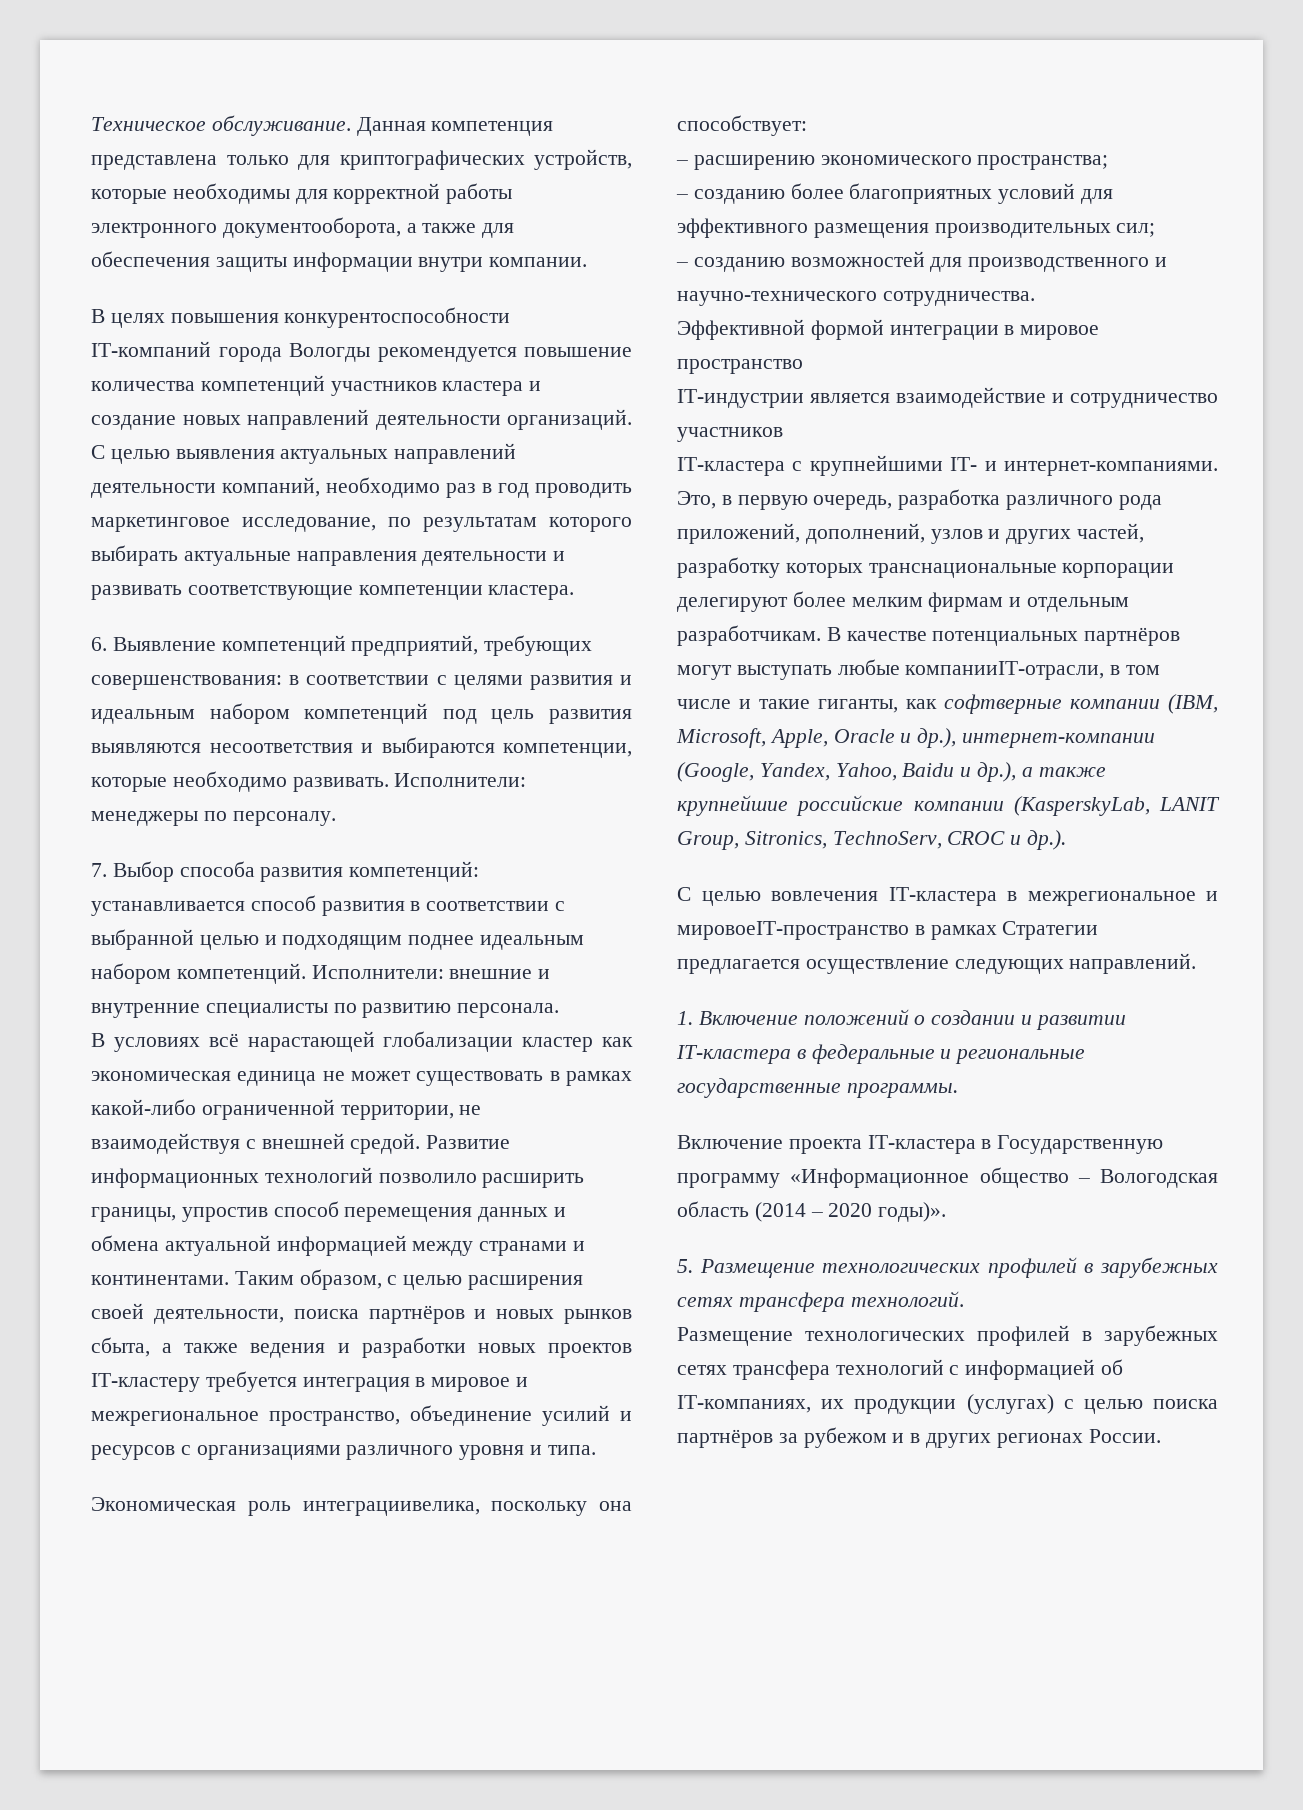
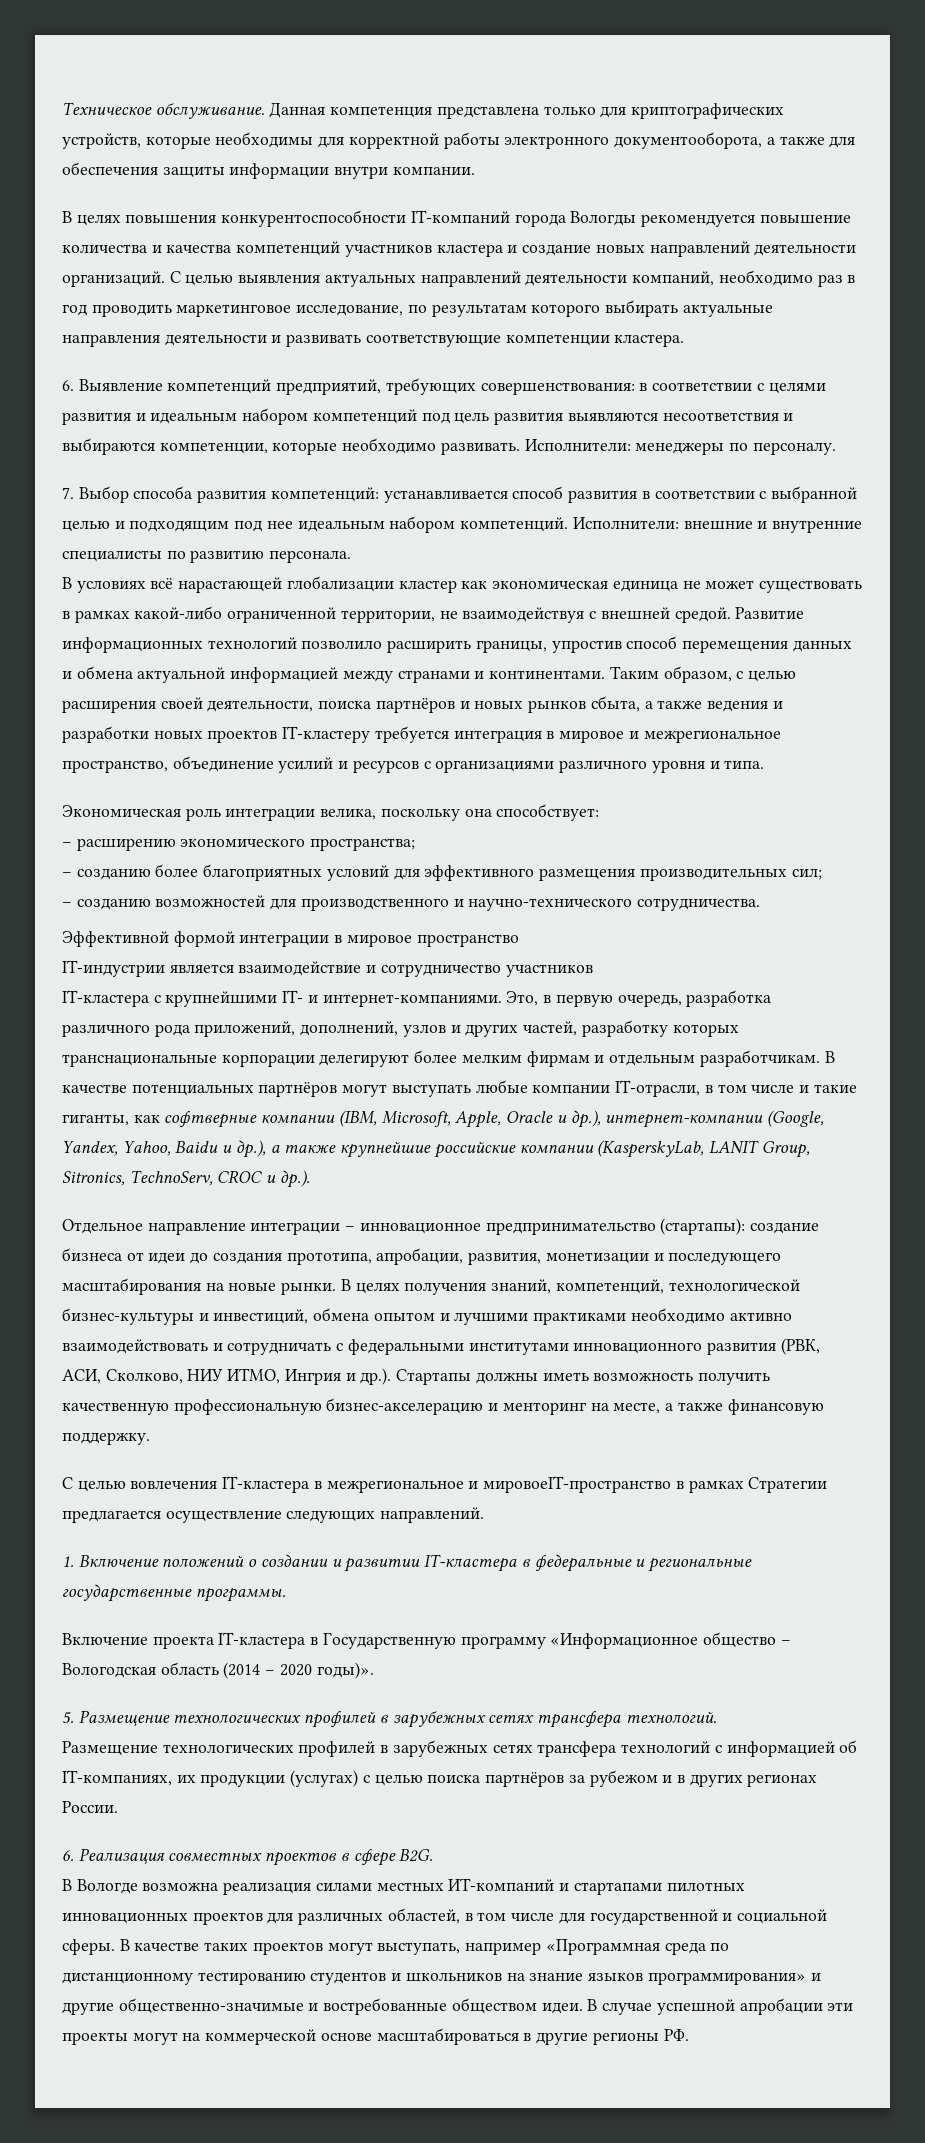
(195, 386) none -> [151,244,232,253] и качества
[408,935,475,950] поднее -> [234,520,293,532] под нее
[302,1501,480,1516] интеграциивелика, -> [225,808,377,821] интеграции велика,
[905,661,1105,680] компанииIT-отрасли, -> [532,1080,701,1097] компании IT-отрасли,
(1067, 840) none -> [62,1218,820,1235] [62,1248,782,1265] [62,1278,800,1295] [62,1308,792,1325] [62,1338,820,1355] [62,1368,770,1385] [62,1398,824,1415] [62,1432,150,1445] // Отдельное направление интеграции – инновационное предпринимательство (стартапы): создание бизнеса от идеи до создания прототипа, апробации, развития, монетизации и последующего масштабирования на новые рынки. В целях получения знаний, компетенций, технологической бизнес-культуры и инвестиций, обмена опытом и лучшими практиками необходимо активно взаимодействовать и сотрудничать с федеральными институтами инновационного развития (РВК, АСИ, Сколково, НИУ ИТМО, Ингрия и др.). Стартапы должны иметь возможность получить качественную профессиональную бизнес-акселерацию и менторинг на месте, а также финансовую поддержку.
(1161, 1436) none -> [62,1848,434,1866] [62,1878,745,1895] [62,1908,827,1925] [62,1939,730,1955] [62,1972,821,1985] [62,1998,854,2015] [62,2028,689,2045] // 6. Реализация совместных проектов в сфере B2G. // В Вологде возможна реализация силами местных ИТ-компаний и стартапами пилотных инновационных проектов для различных областей, в том числе для государственной и социальной сферы. В качестве таких проектов могут выступать, например «Программная среда по дистанционному тестированию студентов и школьников на знание языков программирования» и другие общественно-значимые и востребованные обществом идеи. В случае успешной апробации эти проекты могут на коммерческой основе масштабироваться в другие регионы РФ.

